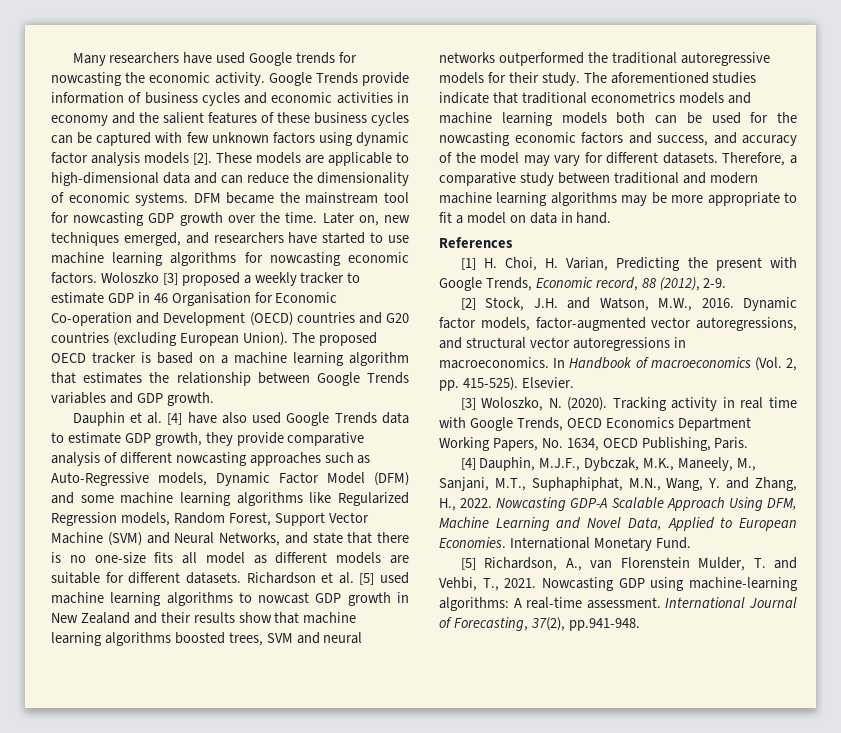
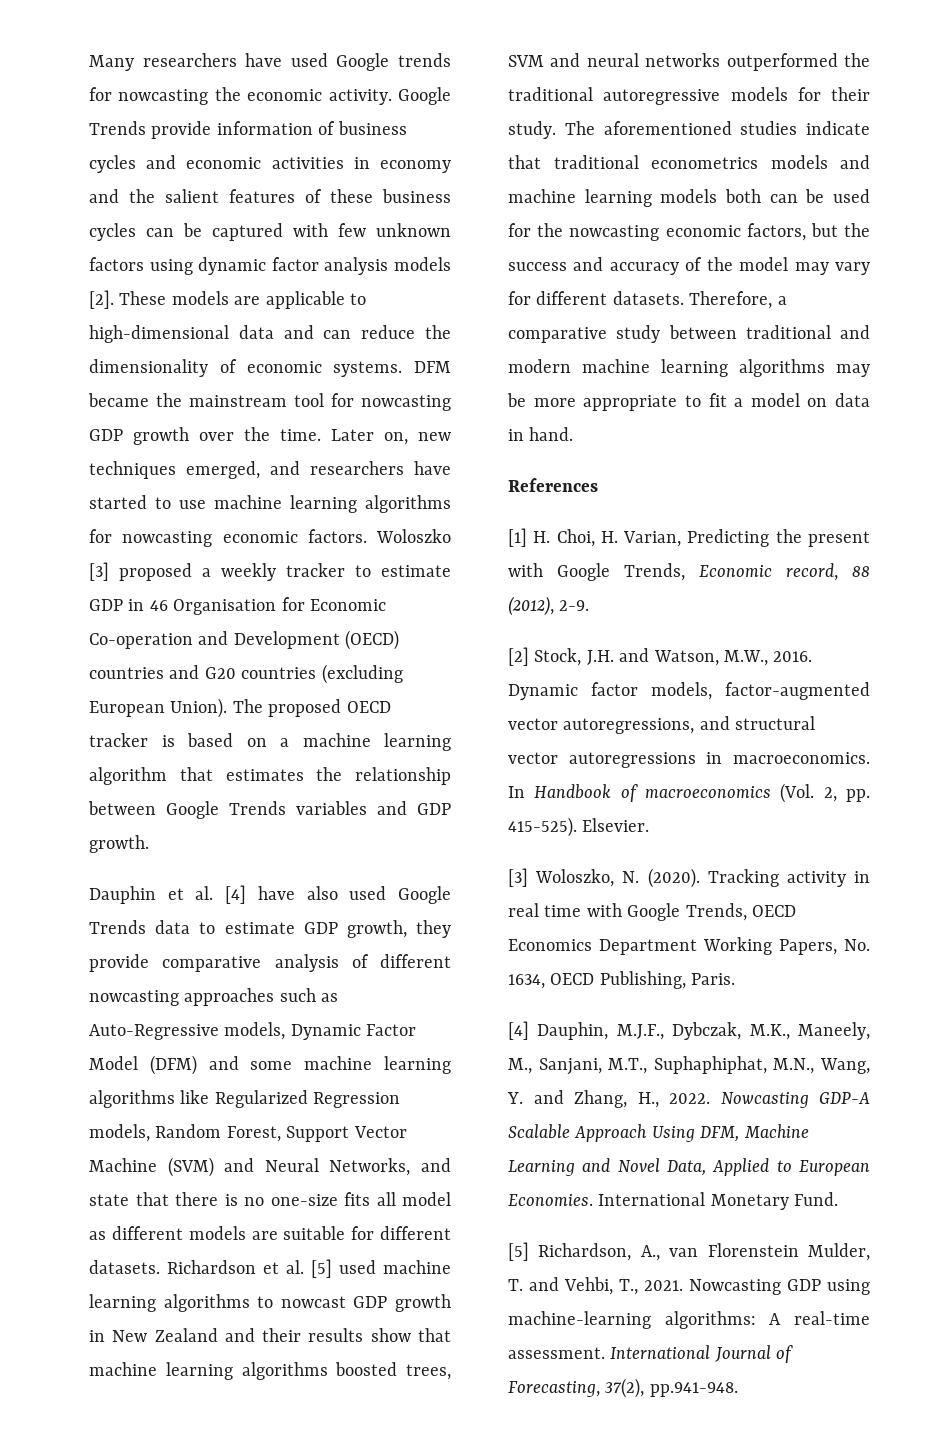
[581,132,708,146] factors and success, -> [746,223,870,241] [508,262,567,271] factors, but the success

